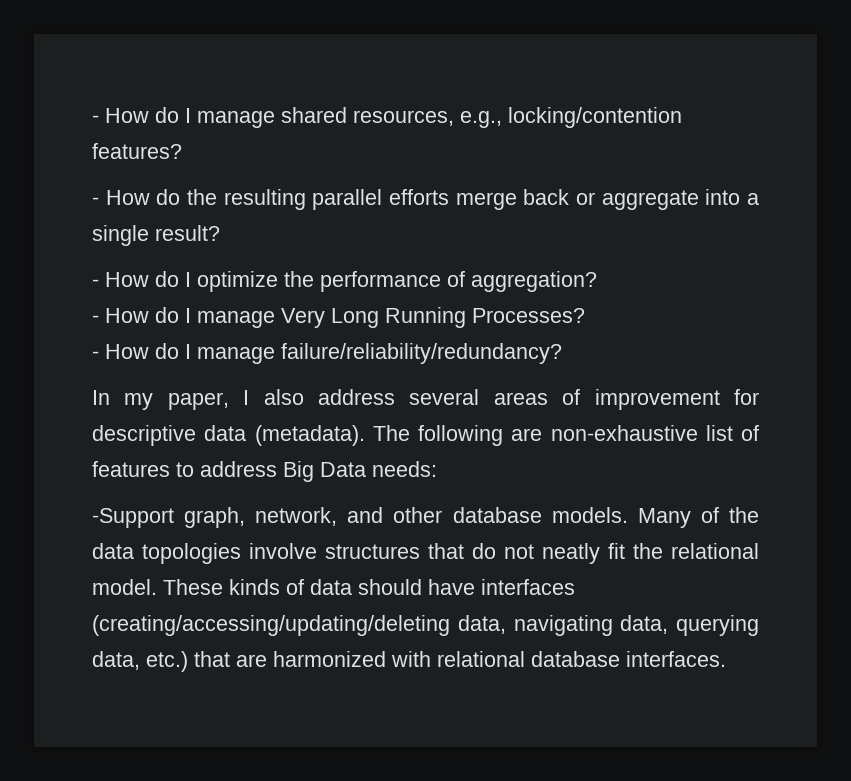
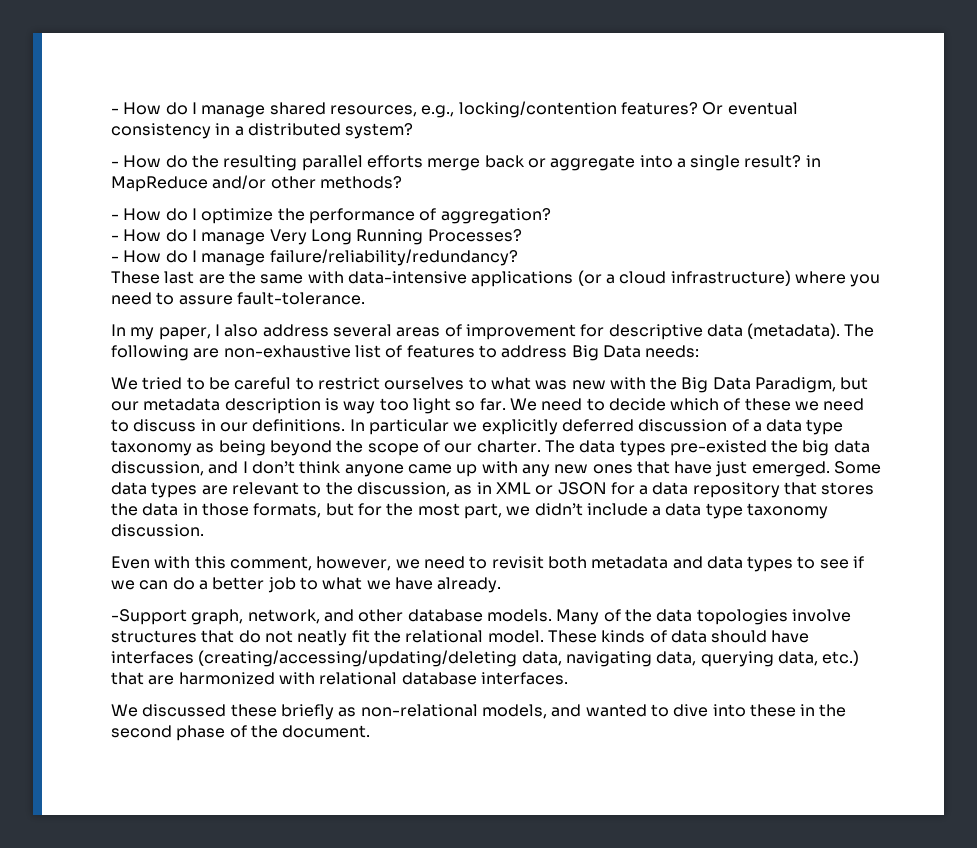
(182, 151) none -> [702,102,798,115] [111,123,414,139] Or eventual consistency in a distributed system?
(220, 233) none -> [805,155,821,167] [111,175,402,192] in MapReduce and/or other methods?
(562, 353) none -> [111,270,881,287] [111,292,365,305] // These last are the same with data-intensive applications (or a cloud infrastructure) where you need to assure fault-tolerance.
(437, 469) none -> [111,377,869,393] [111,398,865,414] [111,419,844,435] [111,440,870,456] [111,461,882,477] [111,482,875,498] [111,503,829,519] [111,524,204,537] [111,556,865,572] [111,577,502,593] // We tried to be careful to restrict ourselves to what was new with the Big Data Paradigm, but our metadata description is way too light so far. We need to decide which of these we need to discuss in our definitions. In particular we explicitly deferred discussion of a data type taxonomy as being beyond the scope of our charter. The data types pre-existed the big data discussion, and I don’t think anyone came up with any new ones that have just emerged. Some data types are relevant to the discussion, as in XML or JSON for a data repository that stores the data in those formats, but for the most part, we didn’t include a data type taxonomy discussion. // Even with this comment, however, we need to revisit both metadata and data types to see if we can do a better job to what we have already.
(726, 659) none -> [111,704,847,720] [111,725,371,741] // We discussed these briefly as non-relational models, and wanted to dive into these in the second phase of the document.

